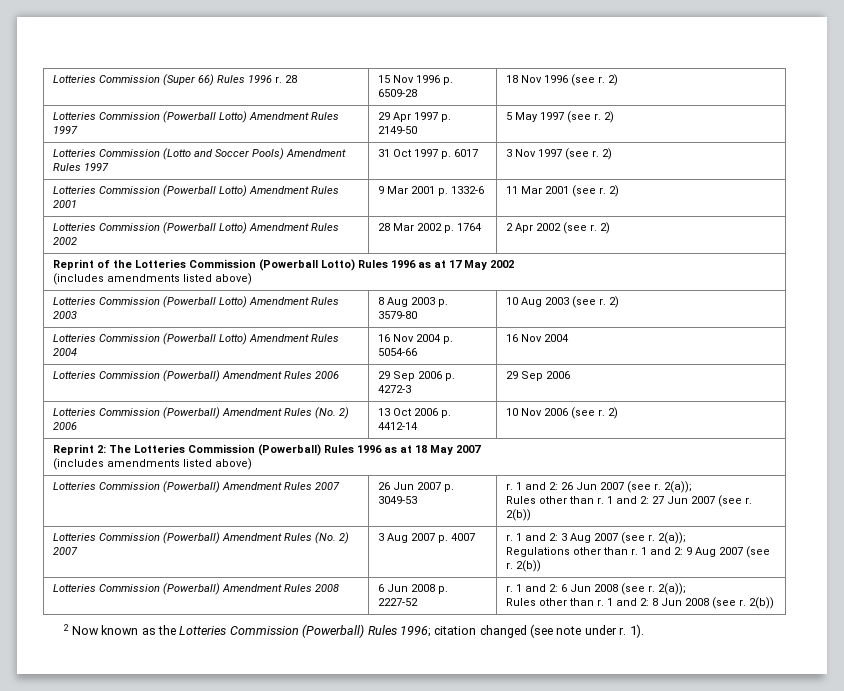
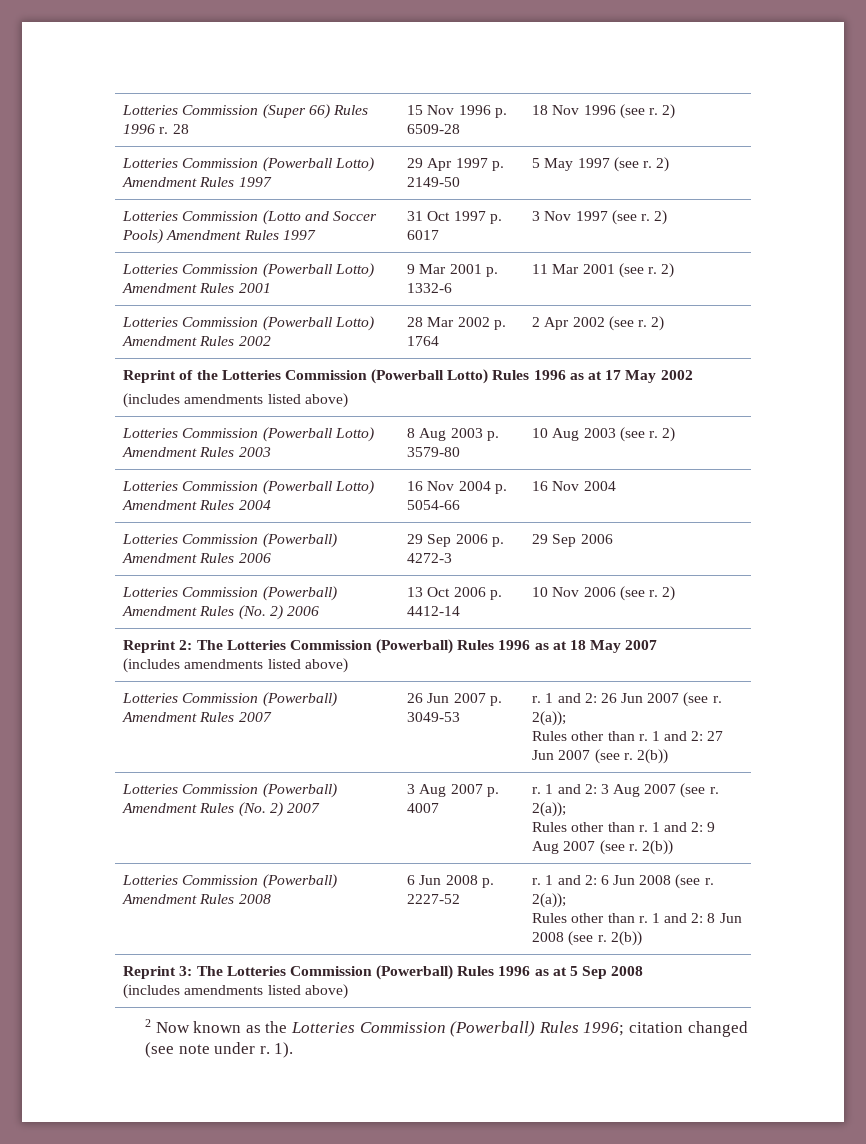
[505,547,570,557] Regulations -> [532,822,568,832] Rules
(774, 603) none -> [123,965,644,980] [123,984,348,999] // Reprint 3: The Lotteries Commission (Powerball) Rules 1996 as at 5 Sep 2008 // (includes amendments listed above)

